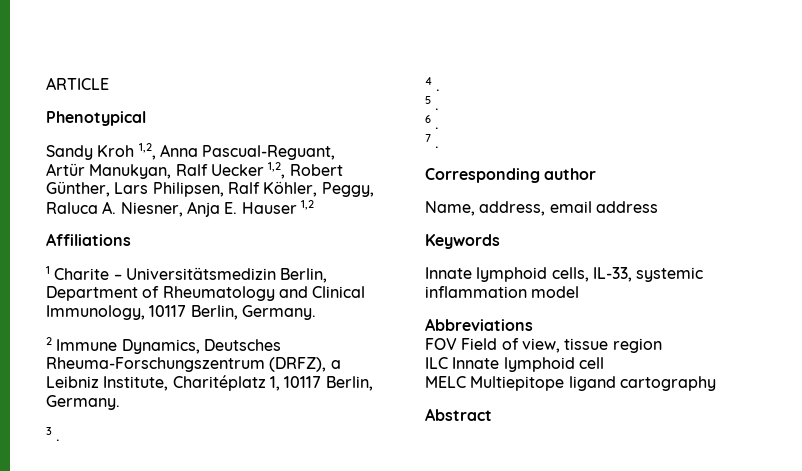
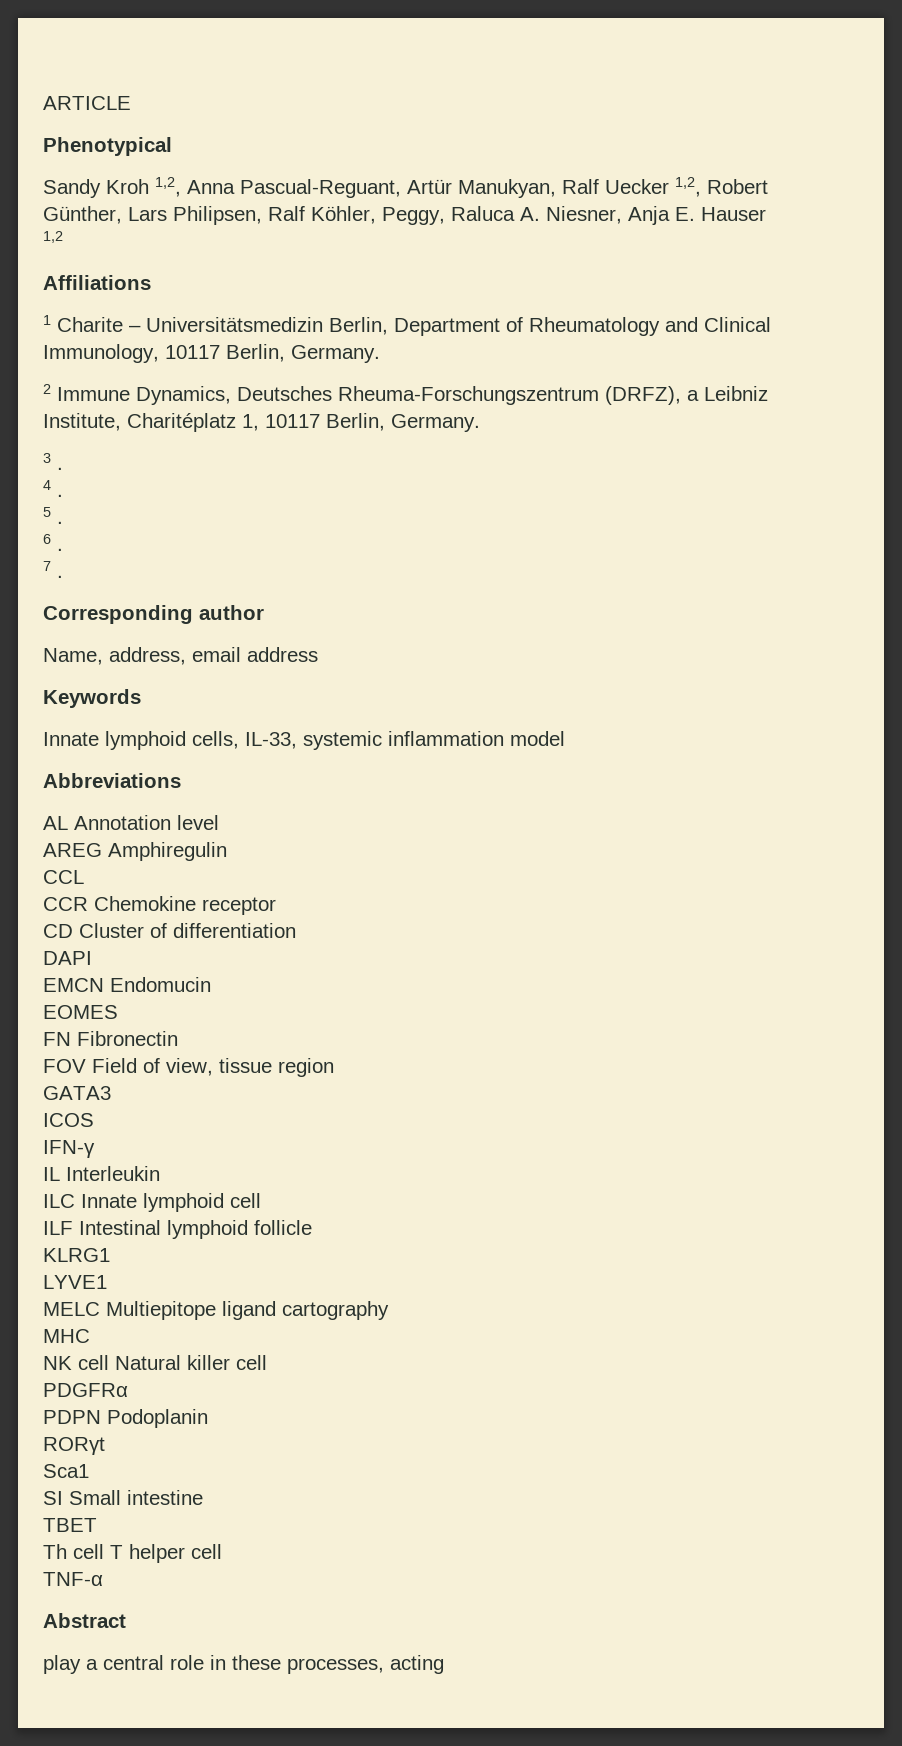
(533, 324) none -> [43,815,219,830] [43,842,227,861] [43,870,84,884] [43,896,276,915] [43,923,296,938] [43,951,92,965] [43,977,211,992] [43,1005,118,1019] [43,1031,178,1046] // AL Annotation level // AREG Amphiregulin // CCL // CCR Chemokine receptor // CD Cluster of differentiation // DAPI // EMCN Endomucin // EOMES // FN Fibronectin
(662, 345) none -> [43,1086,111,1100] [43,1113,94,1127] [43,1140,95,1158] [43,1166,160,1181] // GATA3 // ICOS // IFN-γ // IL Interleukin
[425,376,716,391] [425,408,492,421] MELC Multiepitope ligand cartography // Abstract -> [43,1220,312,1239] [43,1248,110,1262] [43,1275,107,1289] [43,1301,389,1320] [43,1329,90,1343] [43,1355,267,1370] [43,1383,128,1397] [43,1409,208,1428] [43,1437,105,1455] [43,1464,89,1478] [43,1490,203,1505] [43,1518,97,1532] [43,1544,222,1563] [43,1572,103,1586] [43,1613,126,1628] [43,1655,444,1674] ILF Intestinal lymphoid follicle // KLRG1 // LYVE1 // MELC Multiepitope ligand cartography // MHC // NK cell Natural killer cell // PDGFRα // PDPN Podoplanin // RORγt // Sca1 // SI Small intestine // TBET // Th cell T helper cell // TNF-α // Abstract // play a central role in these processes, acting

